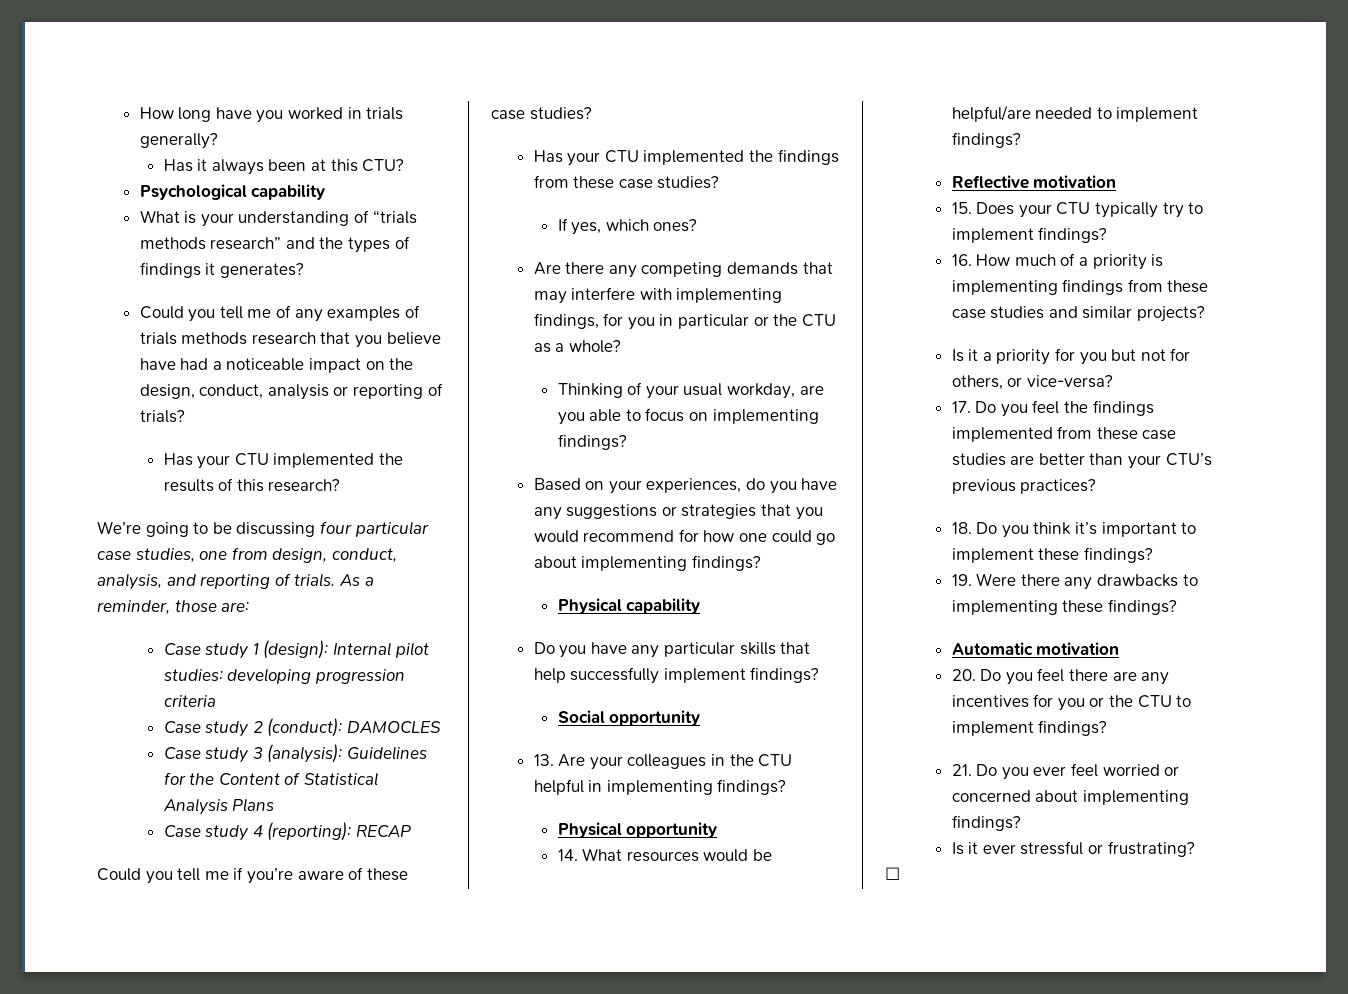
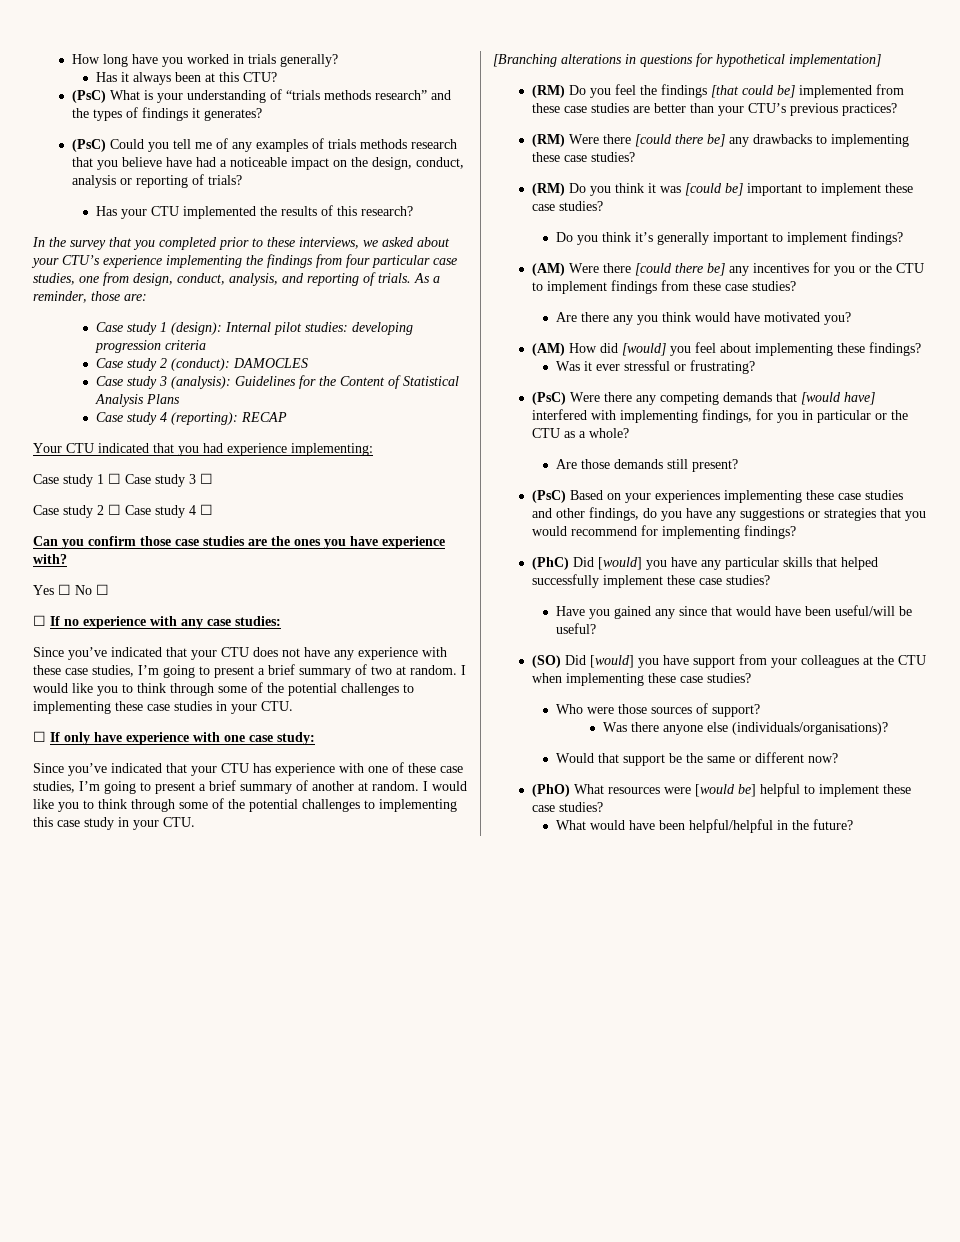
[139,184,326,200] Psychological capability // -> [72,90,107,103] (PsC)
(304, 270) none -> [72,139,107,152] (PsC)
[97,521,316,537] We’re going to be discussing -> [32,237,450,250] [31,254,342,268] In the survey that you completed prior to these interviews, we asked about your CTU’s experience implementing the findings from
[97,867,408,884] [491,107,592,120] [533,150,774,166] Could you tell me if you’re aware of these case studies? // Has your CTU implemented the -> [33,443,373,456] [33,473,213,487] [33,504,213,518] [33,536,445,549] [33,554,67,564] [33,584,109,595] [33,615,281,629] [33,647,447,660] [33,664,466,678] [33,682,414,696] [33,701,293,714] [33,731,315,745] [33,762,463,776] [33,780,467,794] [33,798,457,812] [33,817,195,830] [493,53,881,67] [532,84,905,98] [532,103,898,116] [532,134,910,147] [532,152,636,162] [532,183,914,196] [532,201,604,211] [555,231,903,245] [532,262,925,276] [532,281,608,294] Your CTU indicated that you had experience implementing: // Case study 1 ☐ Case study 3 ☐ // Case study 2 ☐ Case study 4 ☐ // Can you confirm those case studies are the ones you have experience with? // Yes ☐ No ☐ // ☐ If no experience with any case studies: // Since you’ve indicated that your CTU does not have any experience with these case studies, I’m going to present a brief summary of two at random. I would like you to think through some of the potential challenges to implementing these case studies in your CTU. // ☐ If only have experience with one case study: // Since you’ve indicated that your CTU has experience with one of these case studies, I’m going to present a brief summary of another at random. I would like you to think through some of the potential challenges to implementing this case study in your CTU. // [Branching alterations in questions for hypothetical implementation] // (RM) Do you feel the findings [that could be] implemented from these case studies are better than your CTU’s previous practices? // (RM) Were there [could there be] any drawbacks to implementing these case studies? // (RM) Do you think it was [could be] important to implement these case studies? // Do you think it’s generally important to implement findings? // (AM) Were there [could there be] any incentives for you or the CTU to implement
[557,218,698,235] [533,262,561,275] If yes, which ones? // Are -> [555,312,851,325] [532,342,922,356] [555,360,755,374] [532,392,601,405] Are there any you think would have motivated you? // (AM) How did [would] you feel about implementing these findings? // Was it ever stressful or frustrating? // (PsC) Were
[533,287,636,304] may interfere -> [801,392,876,405] [532,409,588,420] [would have] interfered
[557,382,824,399] [557,408,819,425] [557,434,627,450] [533,478,742,494] Thinking of your usual workday, are you able to focus on implementing findings? // Based on your experiences, -> [555,459,738,472] [532,490,904,503] [532,507,640,521] Are those demands still present? // (PsC) Based on your experiences implementing these case studies and other findings,
[703,530,836,545] [533,555,761,571] [557,598,701,614] [533,642,555,654] how one could go about implementing findings? // Physical capability // Do -> [662,525,797,539] [532,557,643,570] implementing findings? // (PhC) Did [would]
[533,668,566,683] help -> [841,557,879,570] helped
[750,667,820,683] [557,710,701,726] [533,754,586,767] findings? // Social opportunity // 13. Are -> [667,575,771,585] [555,605,912,619] [555,623,596,634] [532,654,768,668] these case studies? // Have you gained any since that would have been useful/will be useful? // (SO) Did [would] you have support from
[711,754,793,767] [533,779,787,795] [557,822,718,838] [557,848,773,862] [951,105,1199,122] [951,132,1021,148] [951,175,1117,189] [951,202,1204,218] [951,227,1108,243] [951,253,1164,270] [951,279,1209,295] [951,306,1206,322] [951,348,1191,365] [951,375,1113,390] [951,400,1154,417] [951,426,1177,442] [951,453,1212,469] [951,479,1097,494] [951,522,1197,538] [951,547,1153,563] [951,573,1198,590] [951,599,1177,615] [951,642,1120,655] [951,668,1170,685] [951,694,1192,711] [951,720,1108,736] [951,763,1180,780] [951,790,1189,805] [951,815,1021,831] [951,841,1195,857] [885,867,900,880] in the CTU helpful in implementing findings? // Physical opportunity // 14. What resources would be helpful/are needed to implement findings? // Reflective motivation // 15. Does your CTU typically try to implement findings? // 16. How much of a priority is implementing findings from these case studies and similar projects? // Is it a priority for you but not for others, or vice-versa? // 17. Do you feel the findings implemented from these case studies are better than your CTU’s previous practices? // 18. Do you think it’s important to implement these findings? // 19. Were there any drawbacks to implementing these findings? // Automatic motivation // 20. Do you feel there are any incentives for you or the CTU to implement findings? // 21. Do you ever feel worried or concerned about implementing findings? // Is it ever stressful or frustrating? // ☐ -> [863,655,927,665] [532,673,752,686] [555,703,760,717] [602,722,888,735] [555,752,838,766] [532,783,912,797] [532,802,604,812] [555,819,853,833] at the CTU when implementing these case studies? // Who were those sources of support? // Was there anyone else (individuals/organisations)? // Would that support be the same or different now? // (PhO) What resources were [would be] helpful to implement these case studies? // What would have been helpful/helpful in the future?

